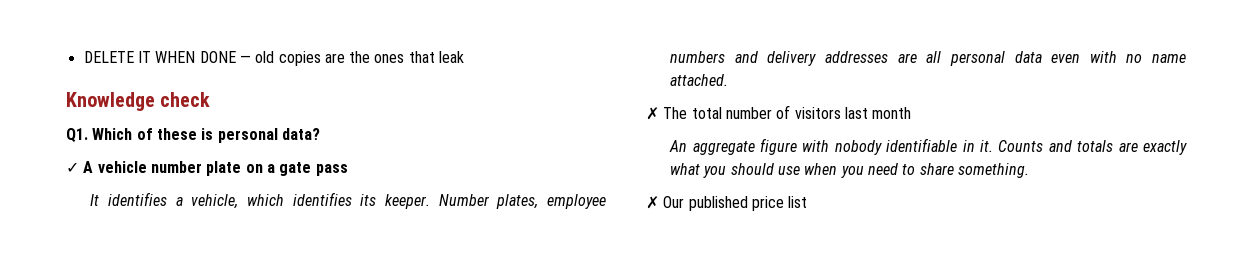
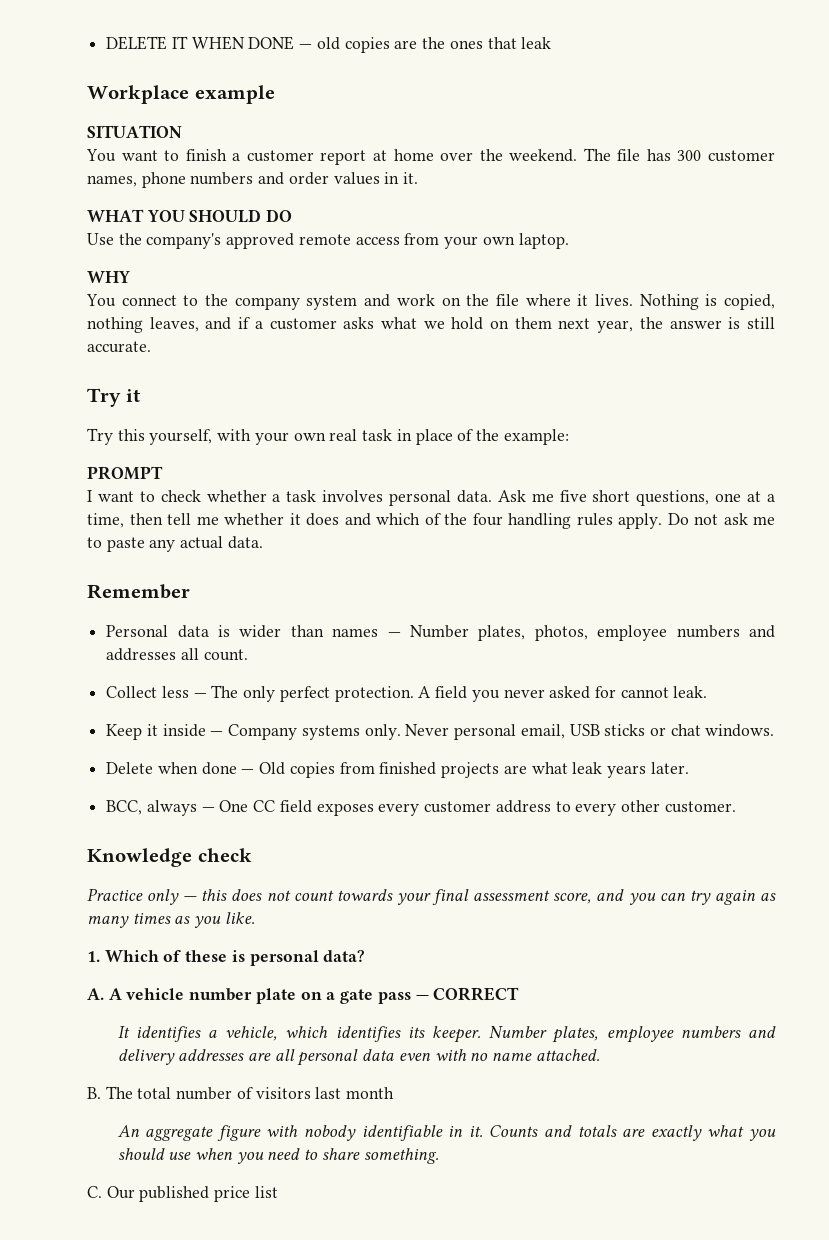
[66,92,211,111] [66,128,88,142] Knowledge check // Q1. -> [87,85,275,104] [87,125,182,138] [86,148,775,165] [87,172,419,188] [87,209,293,223] [87,233,569,249] [87,271,130,283] [86,294,775,310] [87,317,775,333] [87,341,151,353] [87,388,140,407] [87,428,569,445] [87,466,163,480] [87,490,775,506] [87,513,775,529] [87,536,263,552] [87,584,190,599] [106,625,775,641] [106,648,248,661] [106,685,708,702] [106,724,775,740] [106,762,689,778] [106,800,736,816] [87,848,252,867] [87,888,777,905] [87,912,255,928] [87,951,100,962] Workplace example // SITUATION // You want to finish a customer report at home over the weekend. The file has 300 customer names, phone numbers and order values in it. // WHAT YOU SHOULD DO // Use the company's approved remote access from your own laptop. // WHY // You connect to the company system and work on the file where it lives. Nothing is copied, nothing leaves, and if a customer asks what we hold on them next year, the answer is still accurate. // Try it // Try this yourself, with your own real task in place of the example: // PROMPT // I want to check whether a task involves personal data. Ask me five short questions, one at a time, then tell me whether it does and which of the four handling rules apply. Do not ask me to paste any actual data. // Remember // Personal data is wider than names — Number plates, photos, employee numbers and addresses all count. // Collect less — The only perfect protection. A field you never asked for cannot leak. // Keep it inside — Company systems only. Never personal email, USB sticks or chat windows. // Delete when done — Old copies from finished projects are what leak years later. // BCC, always — One CC field exposes every customer address to every other customer. // Knowledge check // Practice only — this does not count towards your final assessment score, and you can try again as many times as you like. // 1.
[66,162,79,173] ✓ -> [87,988,104,1000] A.
(348, 170) none -> [415,987,520,1001] — CORRECT
[646,107,659,120] ✗ -> [87,1087,101,1099] B.
[646,196,659,209] ✗ -> [87,1186,102,1198] C.

